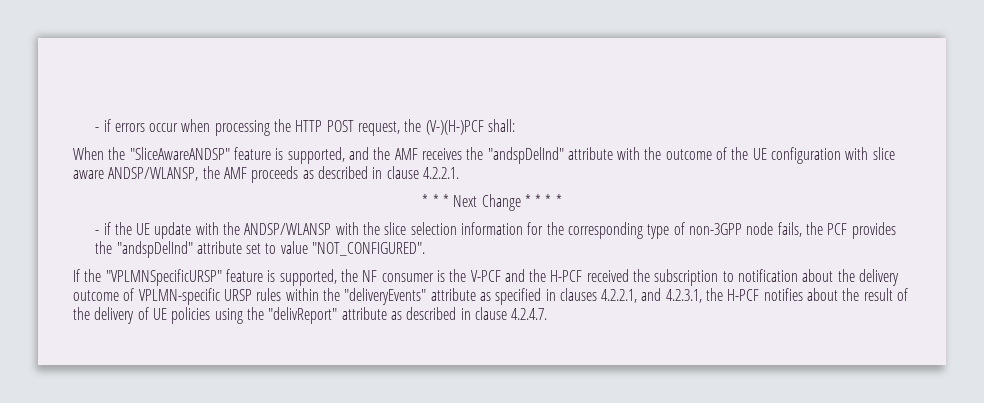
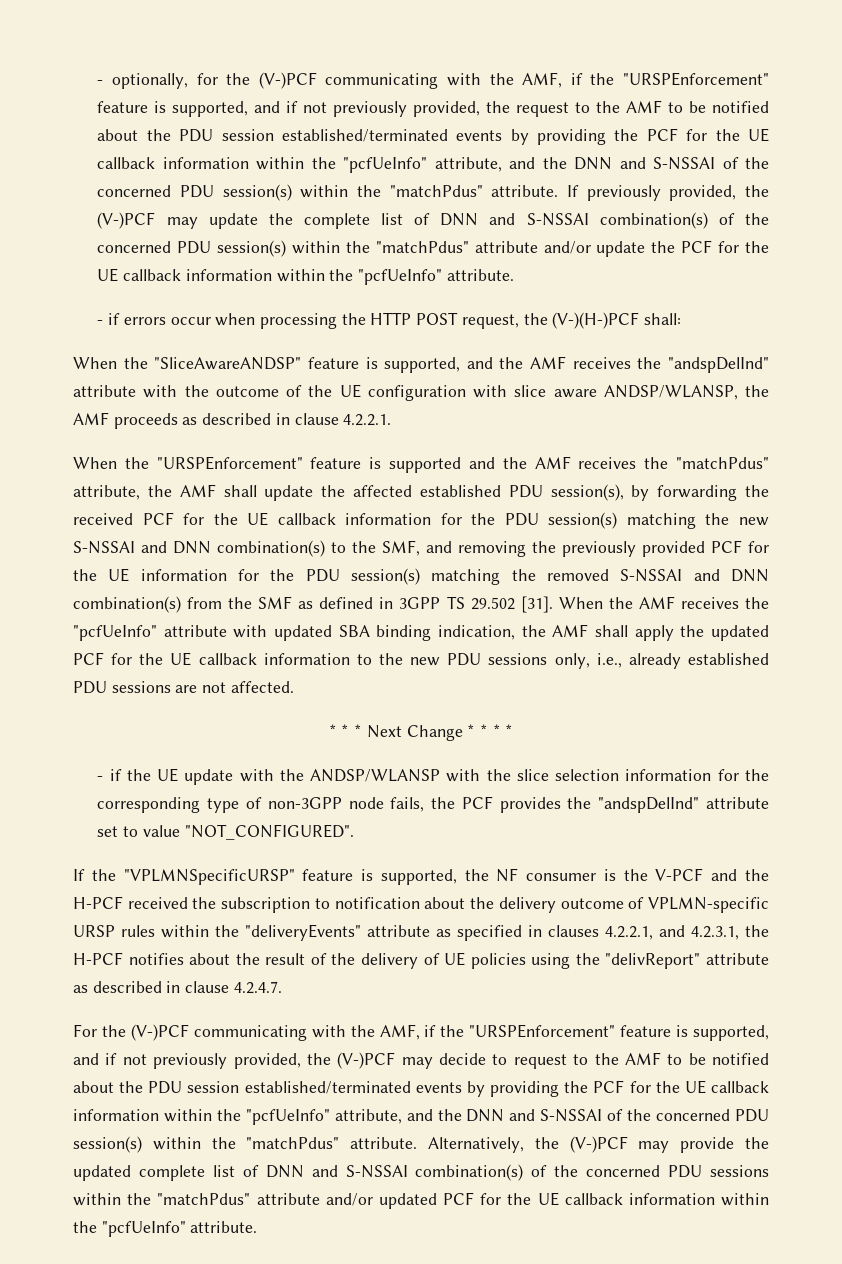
[95,127,100,132] - -> [97,72,769,89] [97,100,769,117] [97,128,769,145] [97,157,769,173] [97,184,770,201] [97,212,769,229] [97,240,769,257] [97,268,514,285] [97,320,104,325] - optionally, for the (V-)PCF communicating with the AMF, if the "URSPEnforcement" feature is supported, and if not previously provided, the request to the AMF to be notified about the PDU session established/terminated events by providing the PCF for the UE callback information within the "pcfUeInfo" attribute, and the DNN and S-NSSAI of the concerned PDU session(s) within the "matchPdus" attribute. If previously provided, the (V-)PCF may update the complete list of DNN and S-NSSAI combination(s) of the concerned PDU session(s) within the "matchPdus" attribute and/or update the PCF for the UE callback information within the "pcfUeInfo" attribute. // -
(459, 173) none -> [73,456,769,473] [73,484,770,501] [73,512,770,529] [73,540,769,557] [73,568,770,585] [73,596,770,613] [73,624,769,641] [73,652,769,669] [73,681,294,694] // When the "URSPEnforcement" feature is supported and the AMF receives the "matchPdus" attribute, the AMF shall update the affected established PDU session(s), by forwarding the received PCF for the UE callback information for the PDU session(s) matching the new S-NSSAI and DNN combination(s) to the SMF, and removing the previously provided PCF for the UE information for the PDU session(s) matching the removed S-NSSAI and DNN combination(s) from the SMF as defined in 3GPP TS 29.502 [31]. When the AMF receives the "pcfUeInfo" attribute with updated SBA binding indication, the AMF shall apply the updated PCF for the UE callback information to the new PDU sessions only, i.e., already established PDU sessions are not affected.
(548, 314) none -> [73,1024,769,1041] [73,1052,769,1069] [73,1080,770,1097] [73,1109,769,1125] [73,1136,769,1153] [73,1164,769,1181] [73,1192,769,1209] [73,1221,258,1237] // For the (V-)PCF communicating with the AMF, if the "URSPEnforcement" feature is supported, and if not previously provided, the (V-)PCF may decide to request to the AMF to be notified about the PDU session established/terminated events by providing the PCF for the UE callback information within the "pcfUeInfo" attribute, and the DNN and S-NSSAI of the concerned PDU session(s) within the "matchPdus" attribute. Alternatively, the (V-)PCF may provide the updated complete list of DNN and S-NSSAI combination(s) of the concerned PDU sessions within the "matchPdus" attribute and/or updated PCF for the UE callback information within the "pcfUeInfo" attribute.

